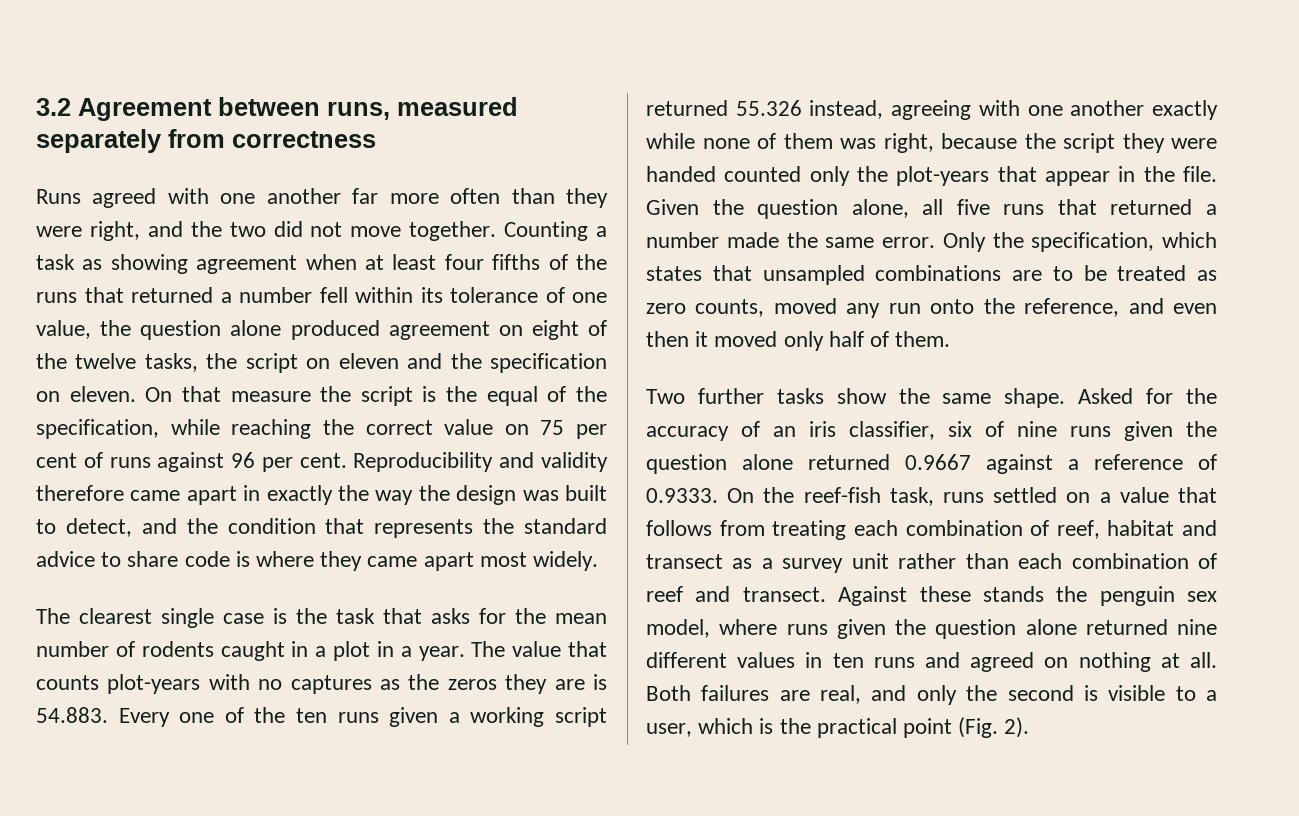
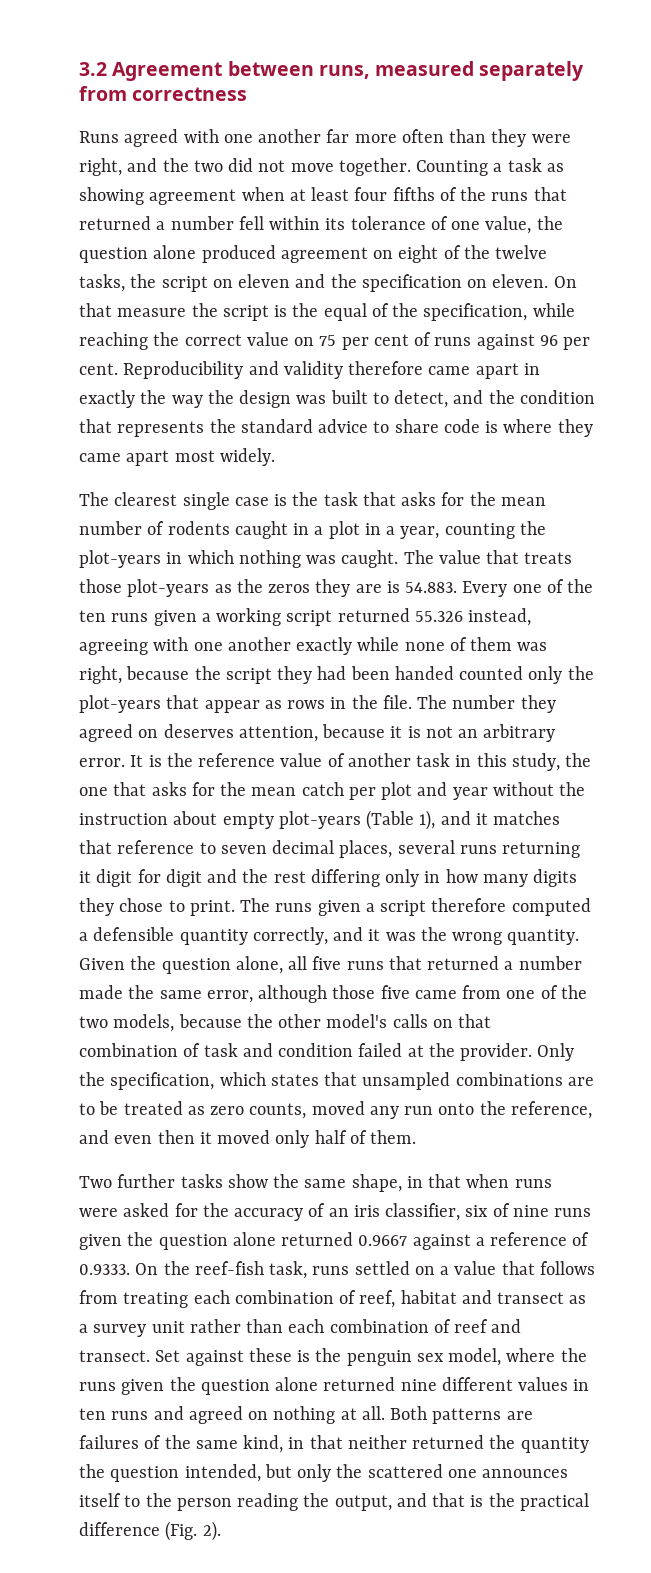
[418,641,607,661] [36,674,372,694] year. The value that counts plot-years with no captures -> [400,521,546,539] [79,550,573,568] [79,579,210,597] year, counting the plot-years in which nothing was caught. The value that treats those plot-years
[1171,138,1217,149] were -> [317,666,390,680] had been
(1110, 178) none -> [264,700,326,709] as rows
(1217, 174) none -> [417,695,556,713] [79,724,556,742] [79,753,592,771] [79,782,586,800] [79,810,561,830] [79,840,581,858] [79,869,578,887] [79,898,591,916] [79,927,580,945] The number they agreed on deserves attention, because it is not an arbitrary error. It is the reference value of another task in this study, the one that asks for the mean catch per plot and year without the instruction about empty plot-years (Table 1), and it matches that reference to seven decimal places, several runs returning it digit for digit and the rest differing only in how many digits they chose to print. The runs given a script therefore computed a defensible quantity correctly, and it was the wrong quantity.
[882,237,935,248] error. -> [206,985,587,1003] [79,1014,492,1032] [79,1043,533,1061] error, although those five came from one of the two models, because the other model's calls on that combination of task and condition failed at the provider.
[1004,388,1134,408] shape. Asked -> [351,1174,552,1192] [79,1203,170,1217] shape, in that when runs were asked
[838,586,1044,606] Against these stands -> [155,1348,311,1366] Set against these is
(778, 627) none -> [560,1348,587,1362] the
[701,685,1217,705] [646,718,754,737] failures are real, and only the second is visible to a user, which -> [432,1408,533,1424] [79,1435,589,1453] [79,1464,569,1482] [79,1493,466,1511] patterns are failures of the same kind, in that neither returned the quantity the question intended, but only the scattered one announces itself to the person reading the output, and that
[903,718,953,738] point -> [79,1522,160,1536] difference

